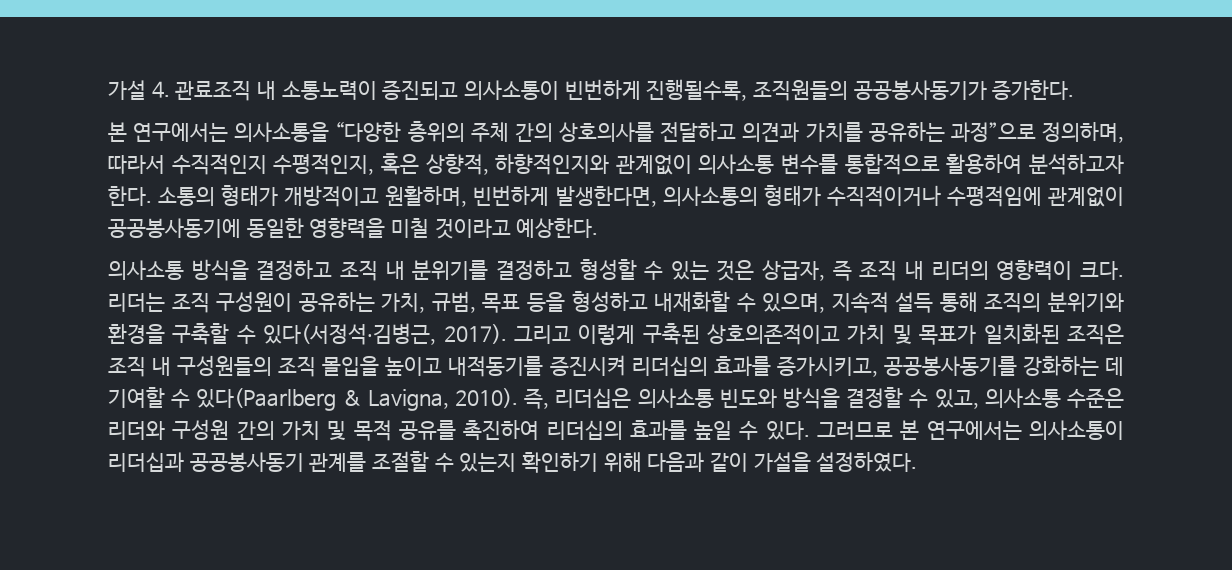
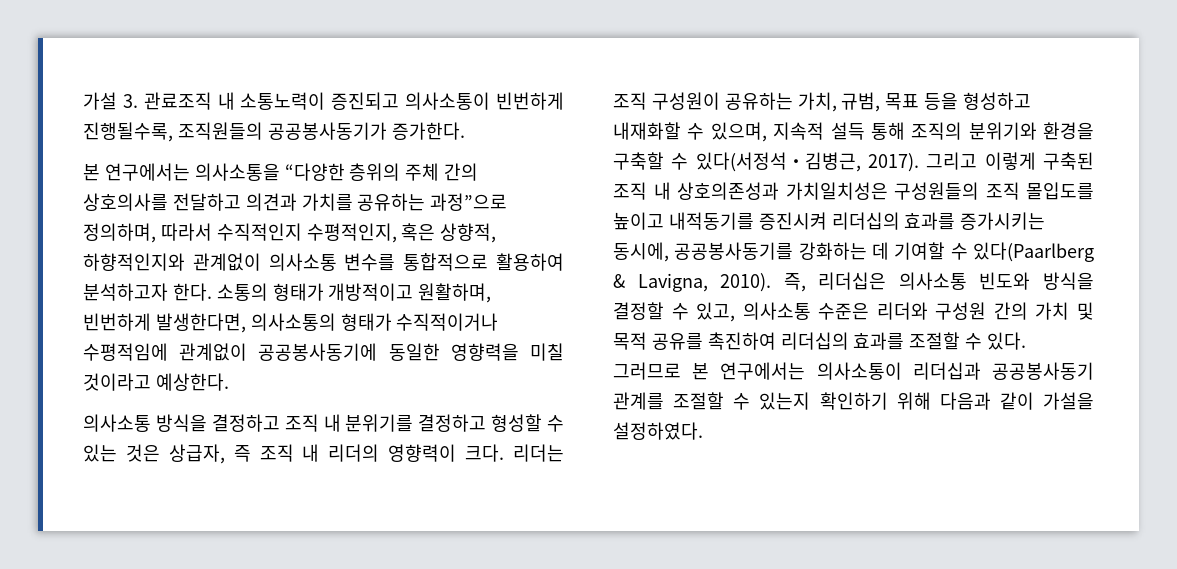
[151,81,170,98] 4. -> [122,94,138,108] 3.
[707,323,1124,345] [108,356,172,377] 상호의존적이고 가치 및 목표가 일치화된 조직은 조직 내 -> [613,182,888,200] 조직 내 상호의존성과 가치일치성은
[322,356,380,376] 몰입을 -> [1026,182,1094,200] 몰입도를
[776,356,878,377] 증가시키고, -> [960,212,1046,230] [613,242,669,262] 증가시키는 동시에,
[694,421,733,440] 높일 -> [909,332,961,350] 조절할

